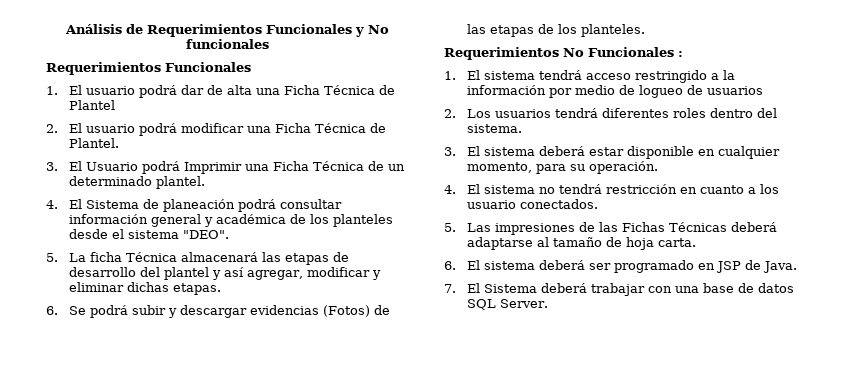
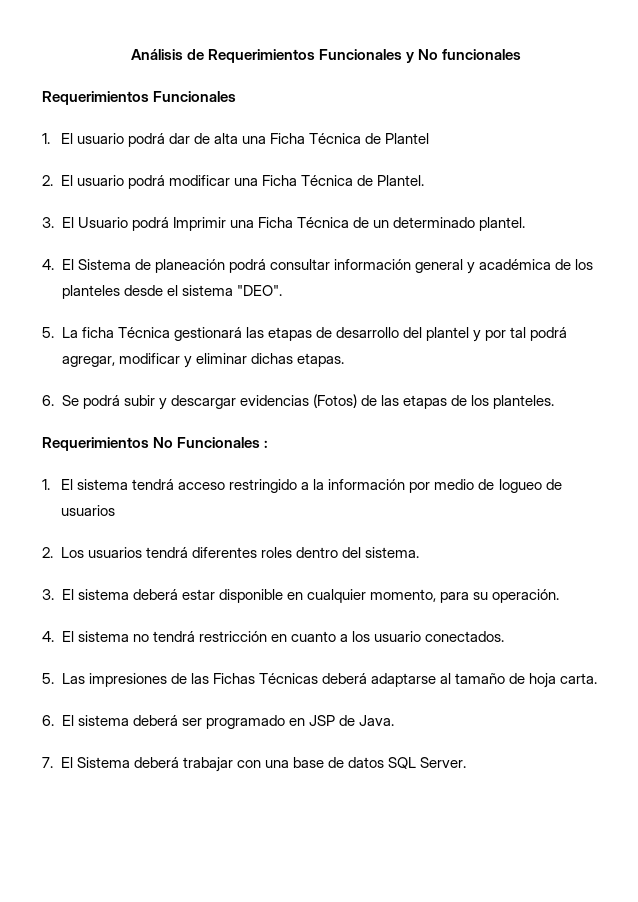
[180,252,258,262] almacenará -> [173,327,242,341] gestionará
[223,267,244,277] así -> [485,327,568,341] por tal podrá

